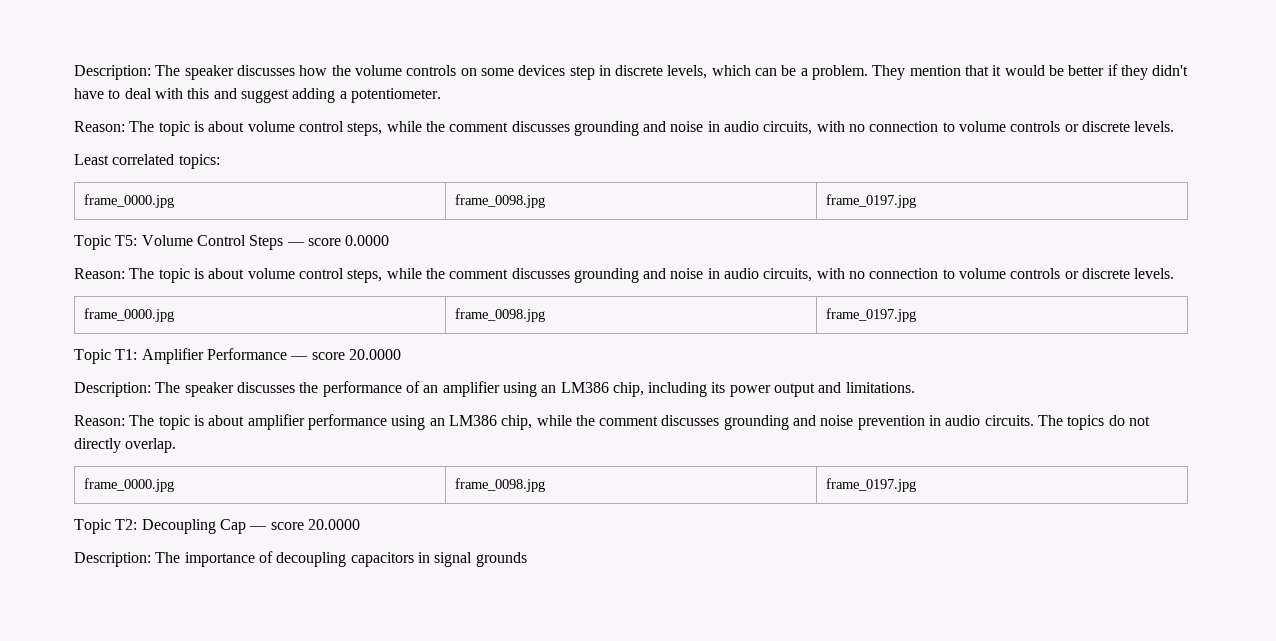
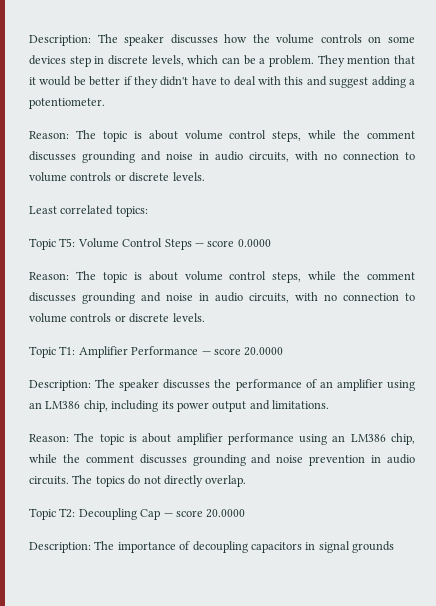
[83,194,174,208] [454,194,545,208] [825,194,916,208] // frame_0000.jpg | frame_0098.jpg | frame_0197.jpg -> (148, 211) none
[83,308,174,322] [454,308,545,322] [825,308,916,322] // frame_0000.jpg | frame_0098.jpg | frame_0197.jpg -> (205, 317) none
[83,478,174,492] [454,478,545,492] [825,478,916,492] // frame_0000.jpg | frame_0098.jpg | frame_0197.jpg -> (247, 481) none

